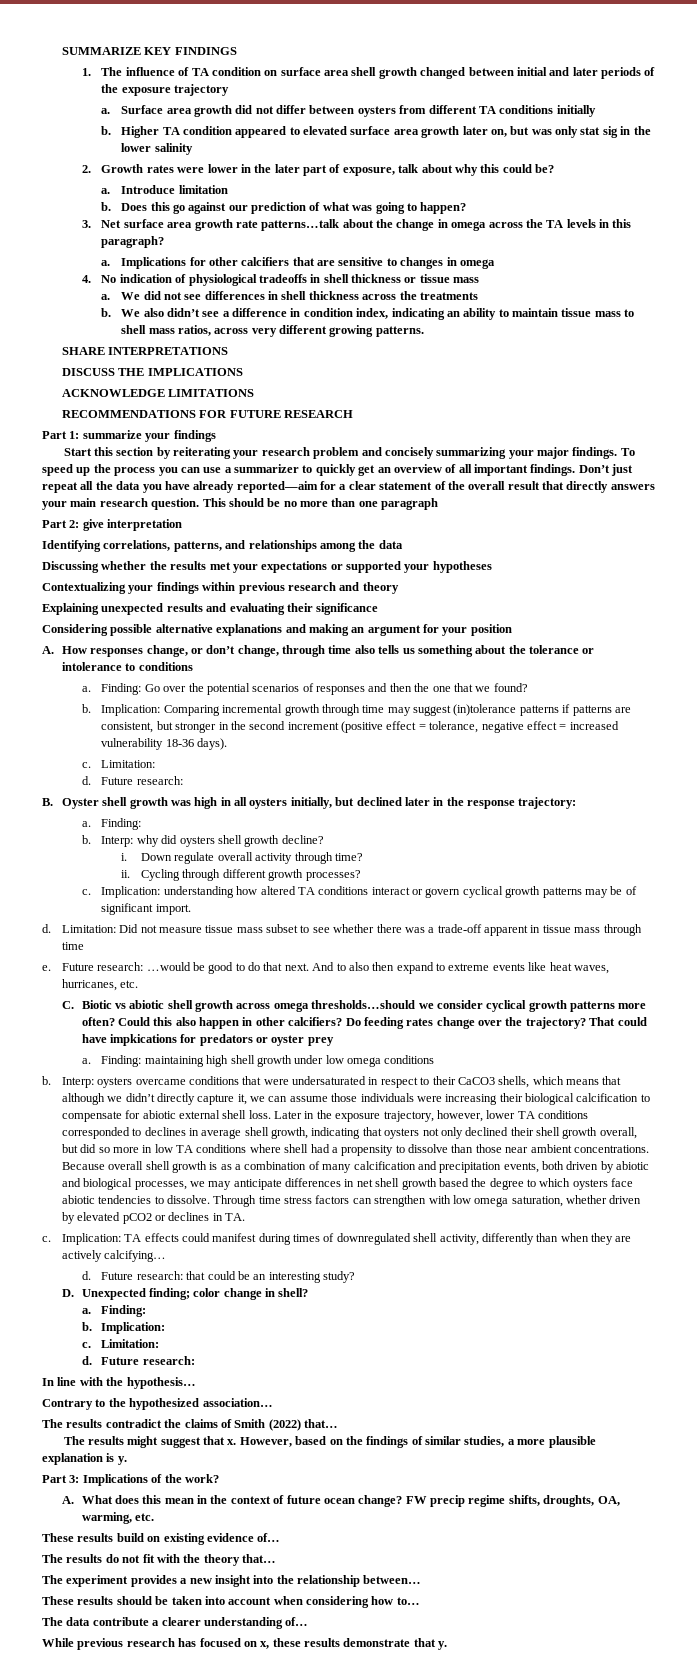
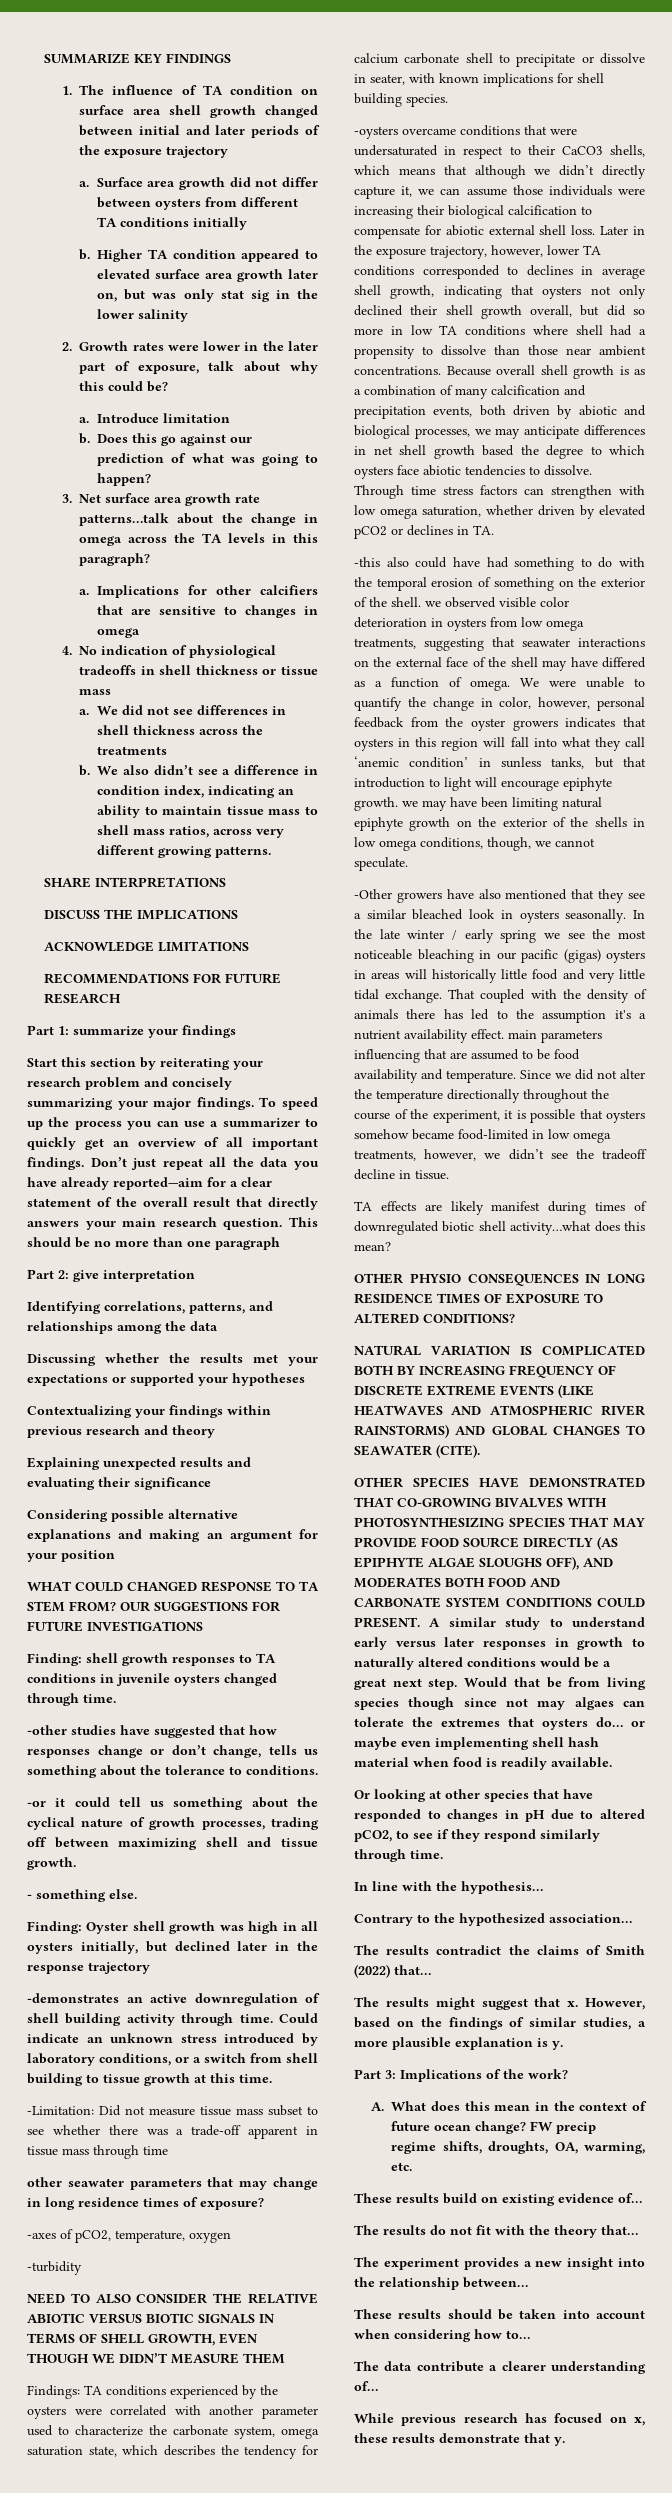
[42,645,375,657] A. How responses change, or don’t change, through time also -> [27,1581,319,1592] [27,1601,280,1612] [27,1621,203,1632] [27,1653,276,1666] [27,1673,277,1686] [27,1693,116,1706] [27,1725,277,1738] [27,1745,261,1758] WHAT COULD CHANGED RESPONSE TO TA STEM FROM? OUR SUGGESTIONS FOR FUTURE INVESTIGATIONS // Finding: shell growth responses to TA conditions in juvenile oysters changed through time. // -other studies have suggested that how responses change or don’t change,
[582,648,595,654] [61,662,193,671] [81,683,528,695] [81,704,631,716] [101,721,619,733] [101,738,228,750] [81,760,156,768] [81,776,183,785] [42,798,53,806] or intolerance to conditions // a. Finding: Go over the potential scenarios of responses and then the one that we found? // b. Implication: Comparing incremental growth through time may suggest (in)tolerance patterns if patterns are consistent, but stronger in the second increment (positive effect = tolerance, negative effect = increased vulnerability 18-36 days). // c. Limitation: // d. Future research: // B. -> [229,1765,318,1775] [27,1797,318,1810] [27,1817,319,1830] [27,1837,318,1850] [27,1857,76,1870] [27,1889,137,1902] [27,1921,82,1934] to conditions. // -or it could tell us something about the cyclical nature of growth processes, trading off between maximizing shell and tissue growth. // - something else. // Finding:
[518,797,577,809] [81,818,142,830] [81,835,324,847] [121,852,363,864] [121,869,361,881] [81,886,637,898] [101,903,191,915] [42,924,116,933] trajectory: // a. Finding: // b. Interp: why did oysters shell growth decline? // i. Down regulate overall activity through time? // ii. Cycling through different growth processes? // c. Implication: understanding how altered TA conditions interact or govern cyclical growth patterns may be of significant import. // d. Limitation: -> [88,1962,150,1974] [27,1993,320,2006] [27,2013,318,2026] [27,2033,318,2046] [27,2053,318,2066] [27,2073,272,2086] [27,2106,94,2115] trajectory // -demonstrates an active downregulation of shell building activity through time. Could indicate an unknown stress introduced by laboratory conditions, or a switch from shell building to tissue growth at this time. // -Limitation:
[42,962,609,974] [61,979,139,991] [61,1000,647,1012] [81,1017,647,1029] [81,1034,334,1046] [81,1055,435,1067] [42,1076,133,1088] e. Future research: …would be good to do that next. And to also then expand to extreme events like heat waves, hurricanes, etc. // C. Biotic vs abiotic shell growth across omega thresholds…should we consider cyclical growth patterns more often? Could this also happen in other calcifiers? Do feeding rates change over the trajectory? That could have impkications for predators or oyster prey // a. Finding: maintaining high shell growth under low omega conditions // b. Interp: oysters -> [27,2177,318,2190] [27,2197,264,2210] [27,2229,231,2243] [27,2261,82,2275] [27,2293,318,2304] [27,2313,275,2324] [27,2333,258,2346] [27,2353,285,2364] [27,2385,278,2399] [27,2405,318,2419] [27,2425,319,2439] [27,2445,318,2459] [354,53,645,67] [354,73,604,87] [354,93,448,107] [354,126,398,139] other seawater parameters that may change in long residence times of exposure? // -axes of pCO2, temperature, oxygen // -turbidity // NEED TO ALSO CONSIDER THE RELATIVE ABIOTIC VERSUS BIOTIC SIGNALS IN TERMS OF SHELL GROWTH, EVEN THOUGH WE DIDN’T MEASURE THEM // Findings: TA conditions experienced by the oysters were correlated with another parameter used to characterize the carbonate system, omega saturation state, which describes the tendency for calcium carbonate shell to precipitate or dissolve in seater, with known implications for shell building species. // -oysters
[42,1233,210,1245] c. Implication: TA effects could -> [354,557,645,571] [354,577,645,591] [354,597,569,608] [354,617,584,631] [354,637,645,651] [354,657,646,671] [354,677,645,691] [354,697,645,711] [354,717,646,731] [354,737,645,751] [354,756,646,769] [354,777,612,791] [354,797,602,811] [354,817,645,831] [354,837,595,851] [354,857,408,871] [354,889,645,903] [354,909,645,923] [354,929,646,943] [354,949,645,963] [354,969,645,983] [354,989,647,1003] [354,1009,646,1023] [354,1029,602,1043] [354,1049,580,1063] [354,1069,645,1083] [354,1089,609,1103] [354,1109,645,1123] [354,1129,611,1143] [354,1149,647,1161] [354,1169,449,1180] [354,1201,484,1215] -this also could have had something to do with the temporal erosion of something on the exterior of the shell. we observed visible color deterioration in oysters from low omega treatments, suggesting that seawater interactions on the external face of the shell may have differed as a function of omega. We were unable to quantify the change in color, however, personal feedback from the oyster growers indicates that oysters in this region will fall into what they call ‘anemic condition’ in sunless tanks, but that introduction to light will encourage epiphyte growth. we may have been limiting natural epiphyte growth on the exterior of the shells in low omega conditions, though, we cannot speculate. // -Other growers have also mentioned that they see a similar bleached look in oysters seasonally. In the late winter / early spring we see the most noticeable bleaching in our pacific (gigas) oysters in areas will historically little food and very little tidal exchange. That coupled with the density of animals there has led to the assumption it's a nutrient availability effect. main parameters influencing that are assumed to be food availability and temperature. Since we did not alter the temperature directionally throughout the course of the experiment, it is possible that oysters somehow became food-limited in low omega treatments, however, we didn’t see the tradeoff decline in tissue. // TA effects are likely
[413,1233,632,1245] [61,1250,167,1262] [81,1271,356,1283] [61,1288,309,1300] [81,1305,147,1317] [81,1322,166,1334] [81,1339,160,1348] [81,1356,195,1365] shell activity, differently than when they are actively calcifying… // d. Future research: that could be an interesting study? // D. Unexpected finding; color change in shell? // a. Finding: // b. Implication: // c. Limitation: // d. Future research: -> [442,1221,645,1235] [354,1242,391,1251] [354,1273,645,1286] [354,1293,603,1304] [354,1313,515,1324] [354,1345,645,1356] [354,1365,616,1378] [354,1384,594,1398] [354,1405,645,1416] [354,1424,645,1438] [354,1444,480,1458] [354,1477,645,1488] [354,1497,607,1508] [354,1517,645,1528] [354,1536,618,1550] [354,1556,613,1570] [354,1577,560,1588] [354,1597,645,1608] [354,1617,645,1630] [354,1637,645,1650] [354,1657,611,1670] [354,1677,646,1690] [354,1697,645,1710] [354,1717,645,1730] [354,1737,599,1750] [354,1757,612,1770] [354,1789,593,1802] [354,1809,645,1822] [354,1829,600,1842] [354,1849,443,1862] biotic shell activity…what does this mean? // OTHER PHYSIO CONSEQUENCES IN LONG RESIDENCE TIMES OF EXPOSURE TO ALTERED CONDITIONS? // NATURAL VARIATION IS COMPLICATED BOTH BY INCREASING FREQUENCY OF DISCRETE EXTREME EVENTS (LIKE HEATWAVES AND ATMOSPHERIC RIVER RAINSTORMS) AND GLOBAL CHANGES TO SEAWATER (CITE). // OTHER SPECIES HAVE DEMONSTRATED THAT CO-GROWING BIVALVES WITH PHOTOSYNTHESIZING SPECIES THAT MAY PROVIDE FOOD SOURCE DIRECTLY (AS EPIPHYTE ALGAE SLOUGHS OFF), AND MODERATES BOTH FOOD AND CARBONATE SYSTEM CONDITIONS COULD PRESENT. A similar study to understand early versus later responses in growth to naturally altered conditions would be a great next step. Would that be from living species though since not may algaes can tolerate the extremes that oysters do… or maybe even implementing shell hash material when food is readily available. // Or looking at other species that have responded to changes in pH due to altered pCO2, to see if they respond similarly through time.

